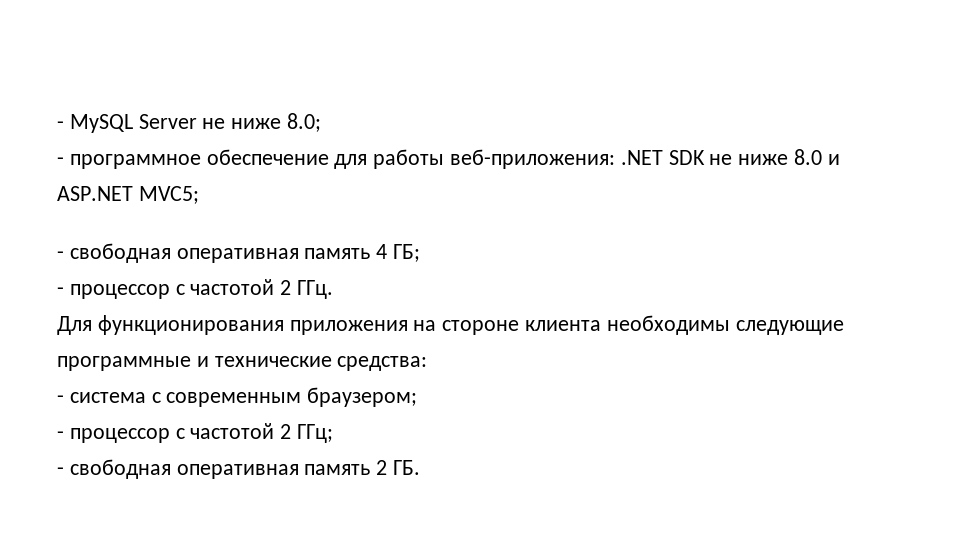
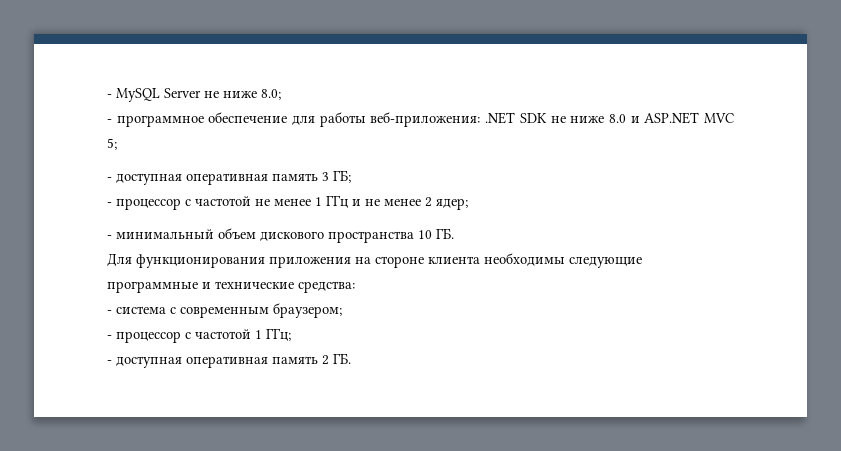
[138,186,199,204] [57,243,388,263] MVC5; // - свободная оперативная память 4 -> [704,113,734,123] [107,138,117,150] [107,172,329,185] MVC 5; // - доступная оперативная память 3
[280,280,334,299] 2 ГГц. -> [255,196,468,210] [107,228,454,243] не менее 1 ГГц и не менее 2 ядер; // - минимальный объем дискового пространства 10 ГБ.
[280,424,292,439] 2 -> [255,330,262,339] 1
[69,459,171,479] свободная -> [116,356,182,368] доступная

